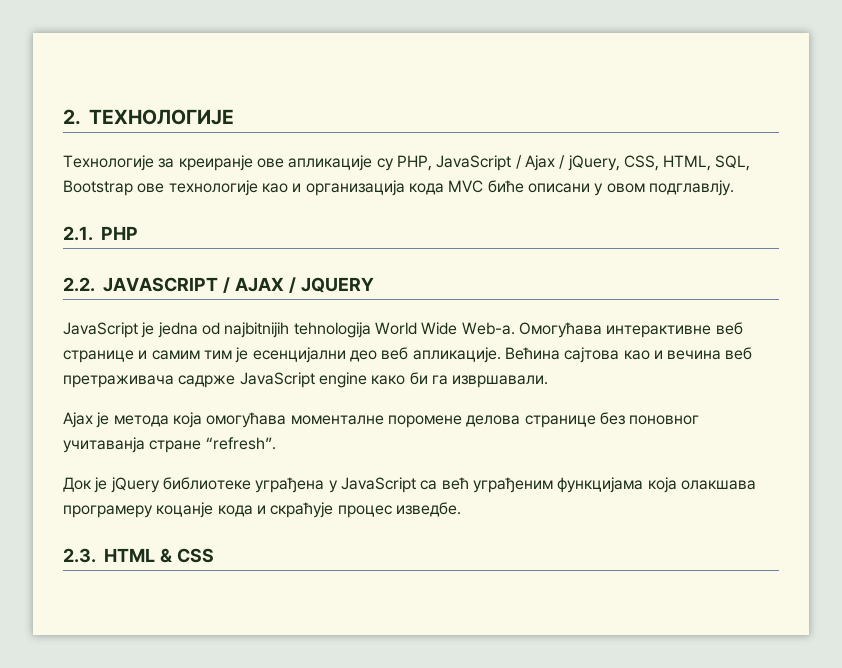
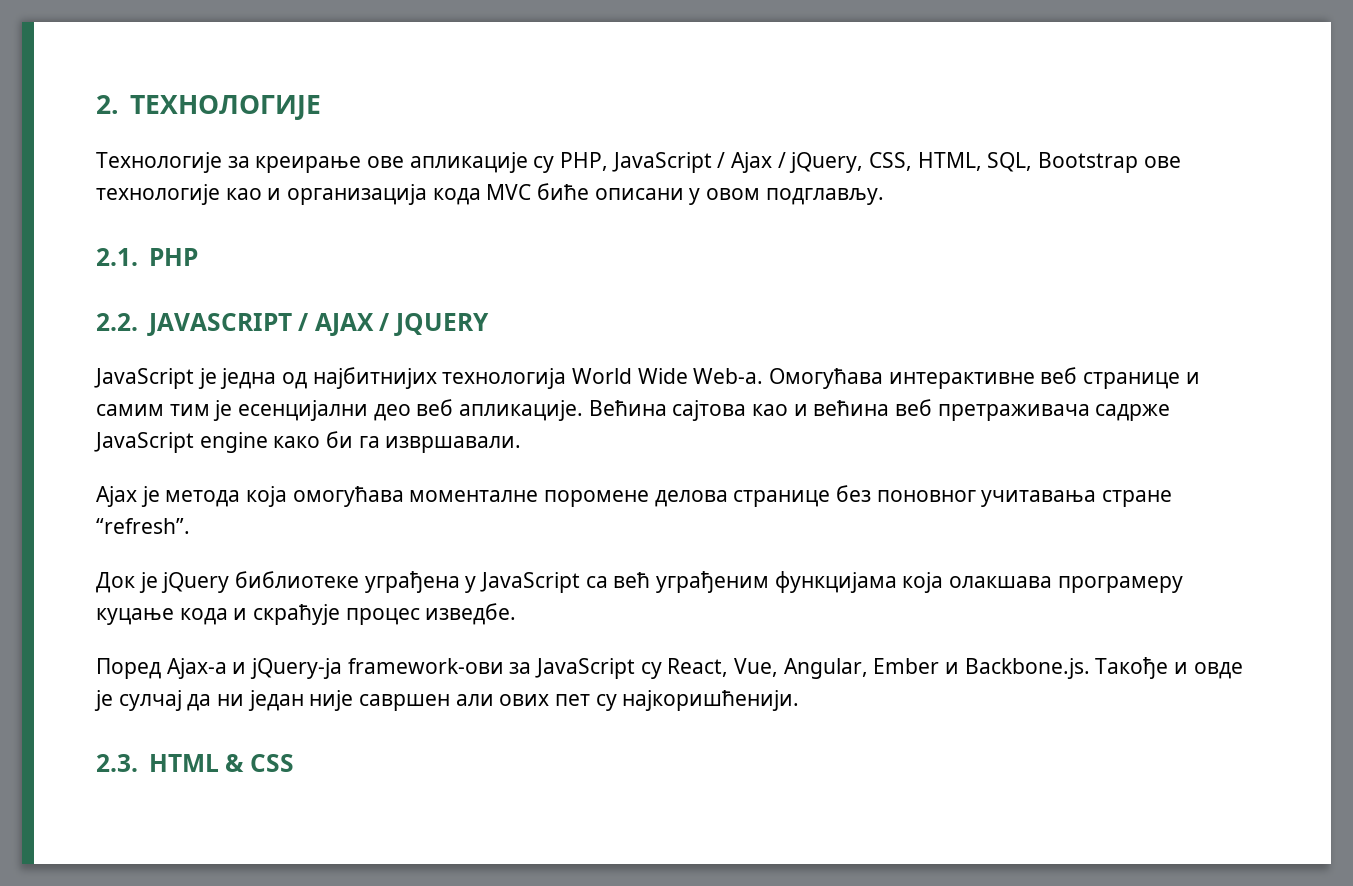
[178,155,253,171] креиранје -> [255,156,362,173] креирање
[648,180,734,196] подглавлју. -> [765,188,884,205] подглављу.
[157,322,371,338] jedna od najbitnijih tehnologija -> [220,367,567,389] једна од најбитнијих технологија
[667,350,722,360] вечина -> [813,400,890,416] већина
[63,437,145,453] учитаванја -> [981,490,1097,507] учитавања
[156,502,214,518] коцанје -> [96,608,174,625] куцање
(461, 509) none -> [96,657,1243,679] [94,690,800,711] // Поред Ajax-a и jQuery-ja framework-oви за JavaScript су React, Vue, Angular, Ember и Backbone.js. Такође и овде је сулчај да ни један није савршен али ових пет су најкоришћенији.

